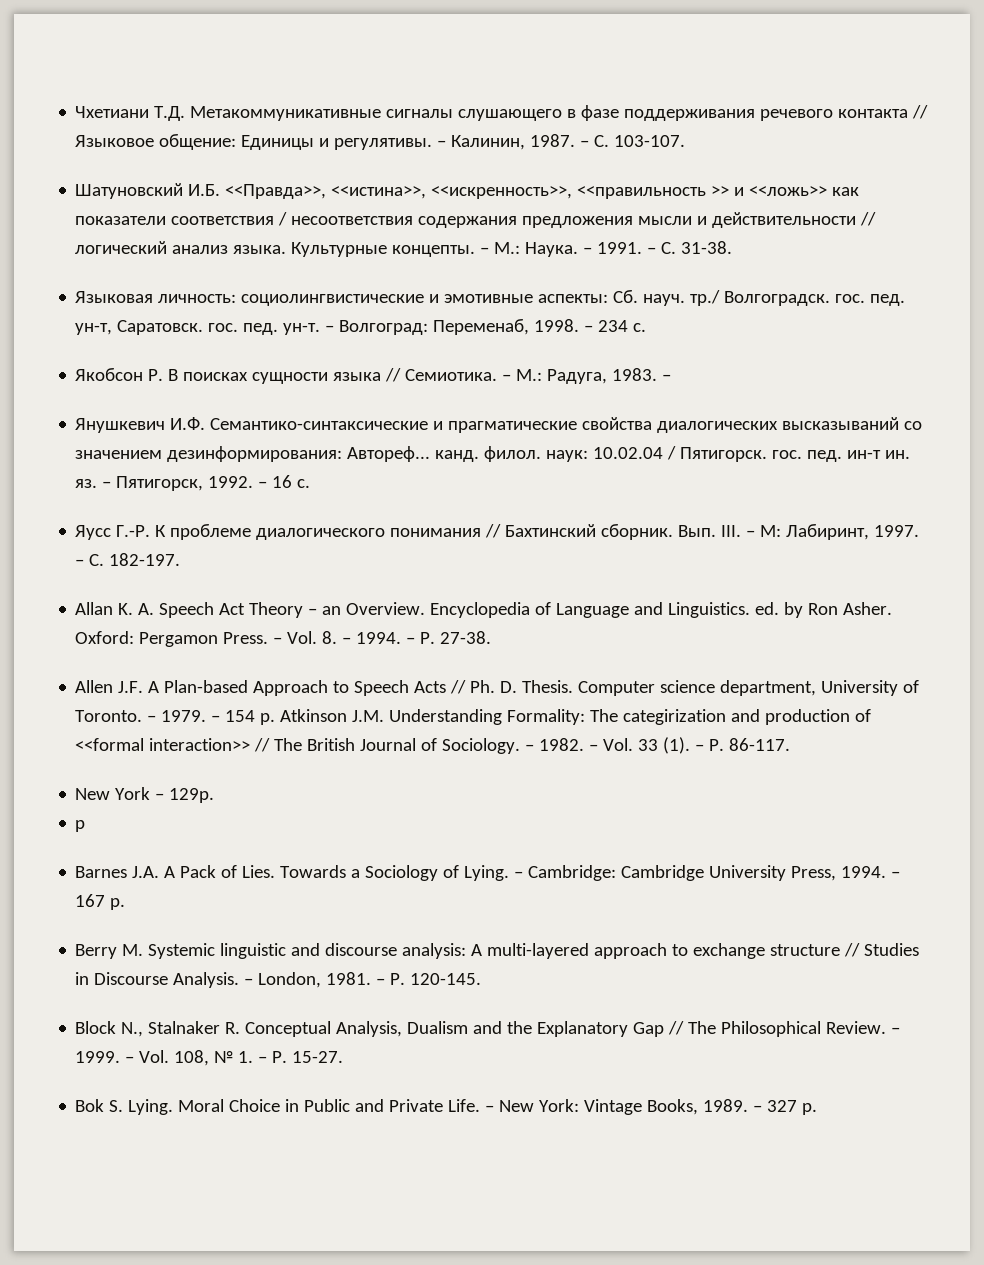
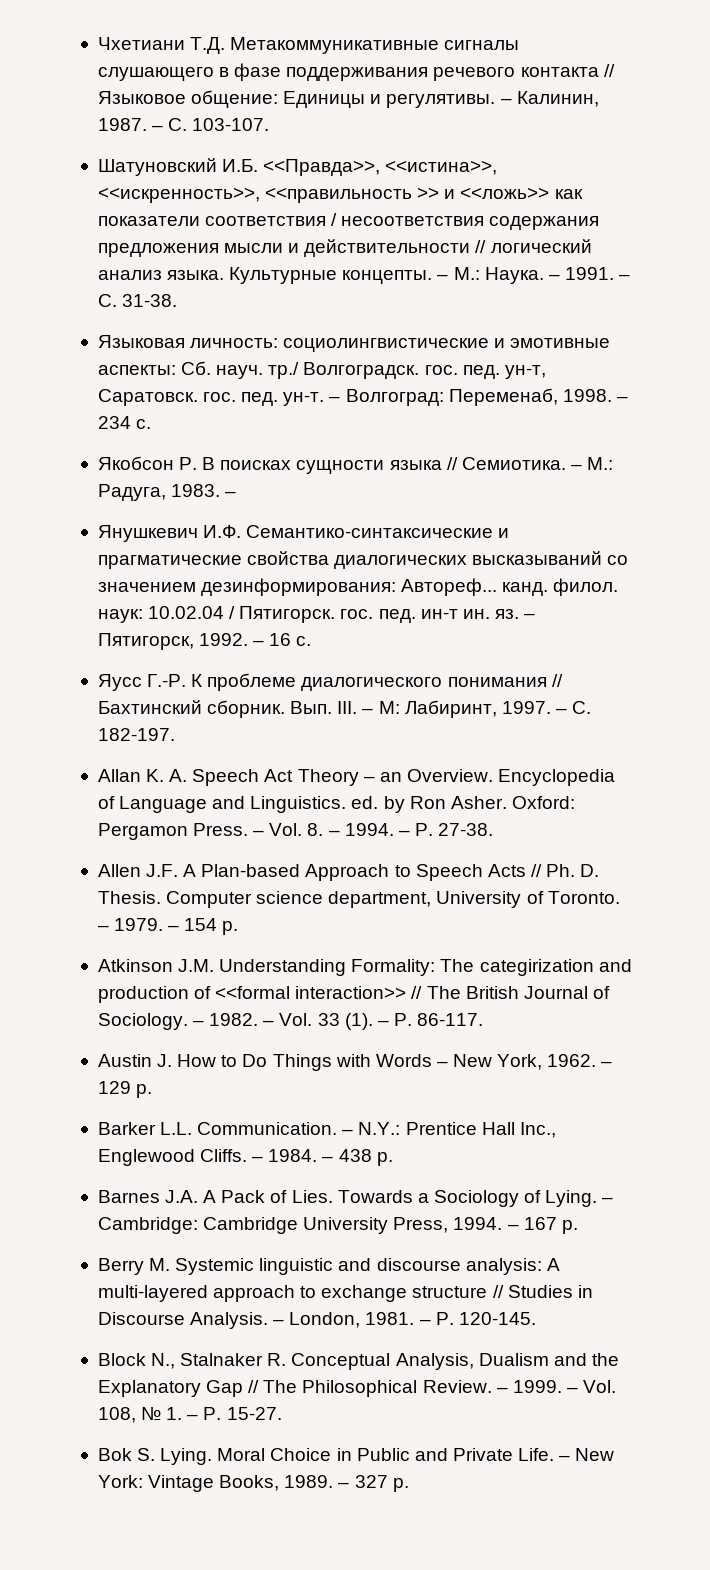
(276, 719) none -> (239, 928) //
[75,787,215,803] [75,820,86,832] New York – 129p. // p -> [97,1054,613,1071] [97,1081,153,1098] [97,1122,556,1138] [97,1149,393,1166] Austin J. How to Do Things with Words – New York, 1962. – 129 p. // Barker L.L. Communication. – N.Y.: Prentice Hall Inc., Englewood Cliffs. – 1984. – 438 p.

